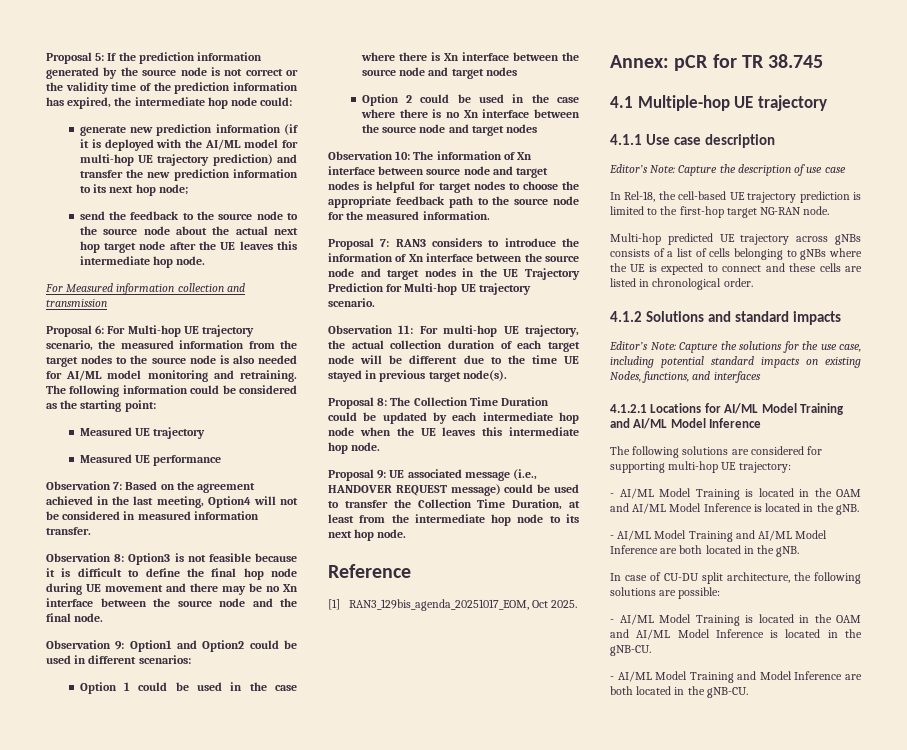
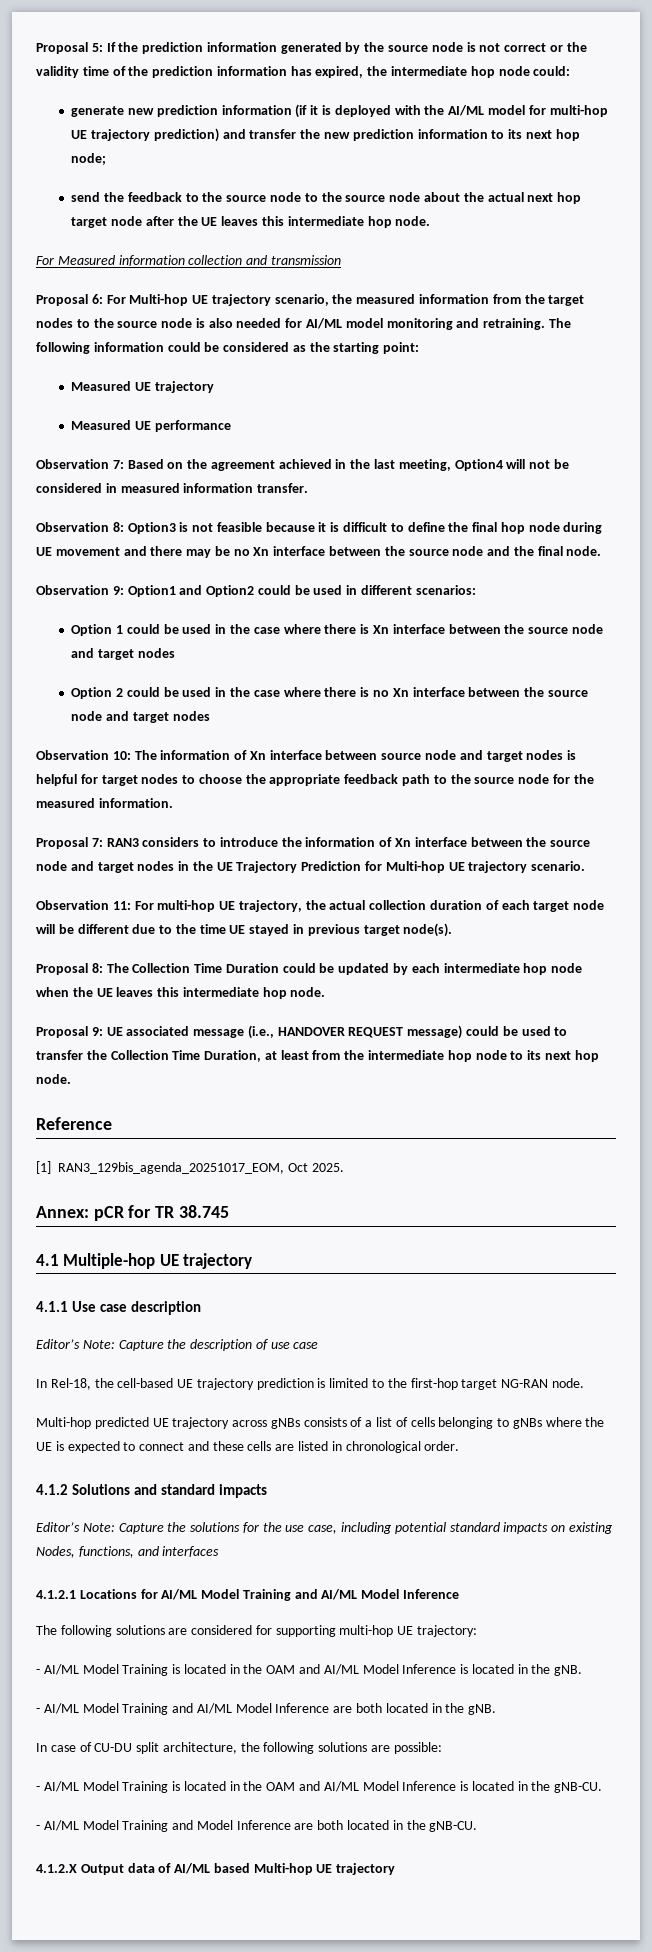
(748, 692) none -> [36,1863,396,1875] // 4.1.2.X Output data of AI/ML based Multi-hop UE trajectory

